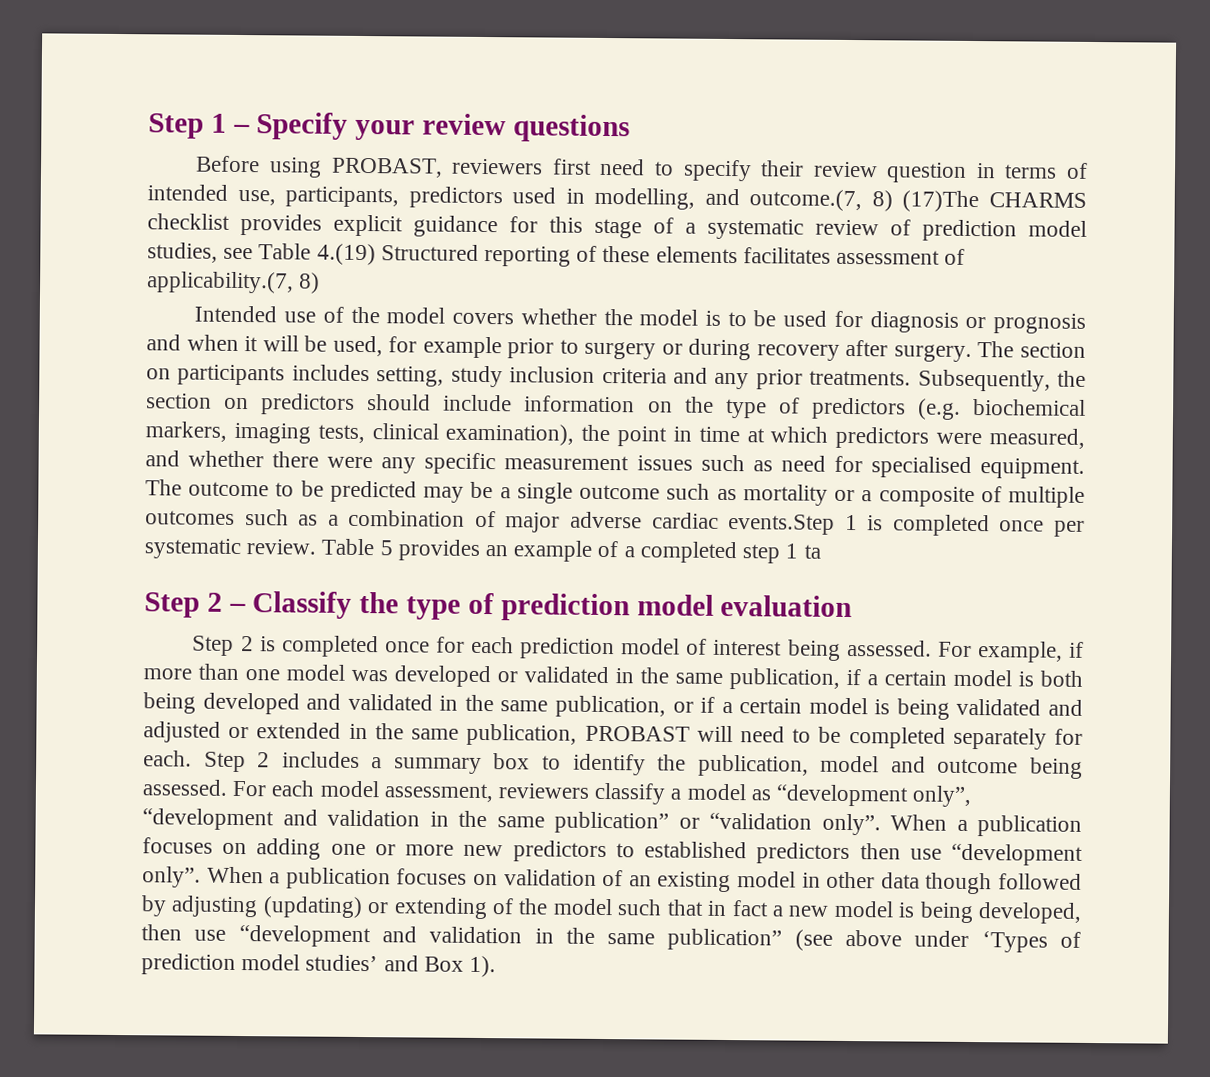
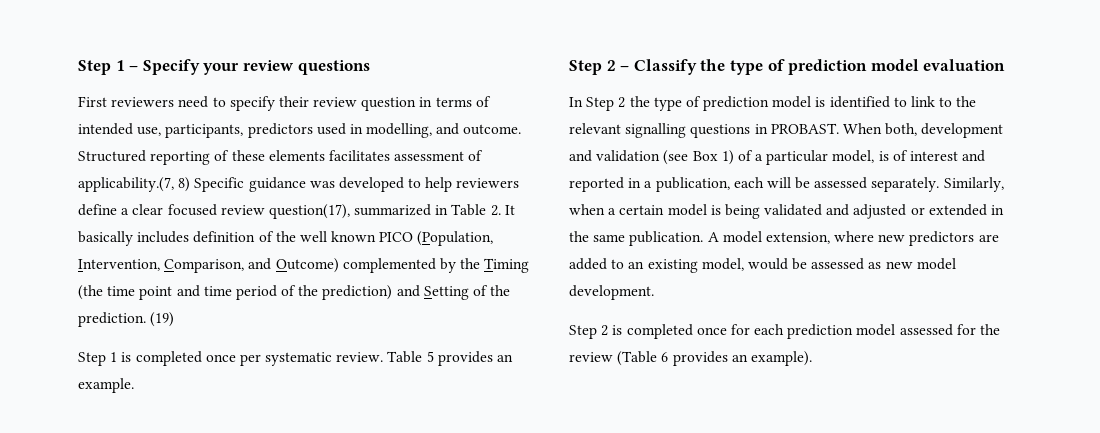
[195,155,592,178] Before using PROBAST, reviewers first -> [78,96,175,107] First reviewers
[749,189,1087,213] [147,213,1087,242] [147,242,376,266] outcome.(7, 8) (17)The CHARMS checklist provides explicit guidance for this stage of a systematic review of prediction model studies, see Table 4.(19) -> [463,124,522,135] outcome.
[194,305,1086,334] [146,334,1086,363] [146,364,1086,392] [146,393,1087,420] [145,421,1085,449] [145,450,1085,479] [145,479,1085,508] [145,509,836,535] // Intended use of the model covers whether the model is to be used for diagnosis or prognosis and when it will be used, for example prior to surgery or during recovery after surgery. The section on participants includes setting, study inclusion criteria and any prior treatments. Subsequently, the section on predictors should include information on the type of predictors (e.g. biochemical markers, imaging tests, clinical examination), the point in time at which predictors were measured, and whether there were any specific measurement issues such as need for specialised equipment. The outcome to be predicted may be a single outcome such as mortality or a composite of multiple outcomes such as a combination of major adverse cardiac events.Step -> [194,177,520,192] [78,204,515,219] [78,231,494,246] [78,258,530,273] [78,285,511,300] [78,312,175,327] [78,352,106,366] Specific guidance was developed to help reviewers define a clear focused review question(17), summarized in Table 2. It basically includes definition of the well known PICO (Population, Intervention, Comparison, and Outcome) complemented by the Timing (the time point and time period of the prediction) and Setting of the prediction. (19) // Step
[513,540,821,564] example of a completed step 1 ta -> [78,378,134,393] example.
[192,635,1084,663] [143,663,1083,690] [143,692,716,718] Step 2 is completed once for each prediction model of interest being assessed. For example, if more than one model was developed or validated in the same publication, if a certain model is both being developed and validated in the same publication, or if -> [569,96,977,111] [569,123,1004,138] [569,150,986,165] [569,177,1004,192] [569,204,605,215] In Step 2 the type of prediction model is identified to link to the relevant signalling questions in PROBAST. When both, development and validation (see Box 1) of a particular model, is of interest and reported in a publication, each will be assessed separately. Similarly, when
[466,723,1083,750] [143,750,1083,779] [142,779,972,808] [142,808,1082,837] [142,837,1084,866] [142,866,1083,895] [141,895,1082,924] [141,924,1081,953] [141,953,497,978] publication, PROBAST will need to be completed separately for each. Step 2 includes a summary box to identify the publication, model and outcome being assessed. For each model assessment, reviewers classify a model as “development only”, “development and validation in the same publication” or “validation only”. When a publication focuses on adding one or more new predictors to established predictors then use “development only”. When a publication focuses on validation of an existing model in other data though followed by adjusting (updating) or extending of the model such that in fact a new model is being developed, then use “development and validation in the same publication” (see above under ‘Types of prediction model studies’ and Box 1). -> [629,231,999,246] [569,258,956,273] [569,285,654,300] [569,324,1001,339] [569,351,812,366] publication. A model extension, where new predictors are added to an existing model, would be assessed as new model development. // Step 2 is completed once for each prediction model assessed for the review (Table 6 provides an example).

